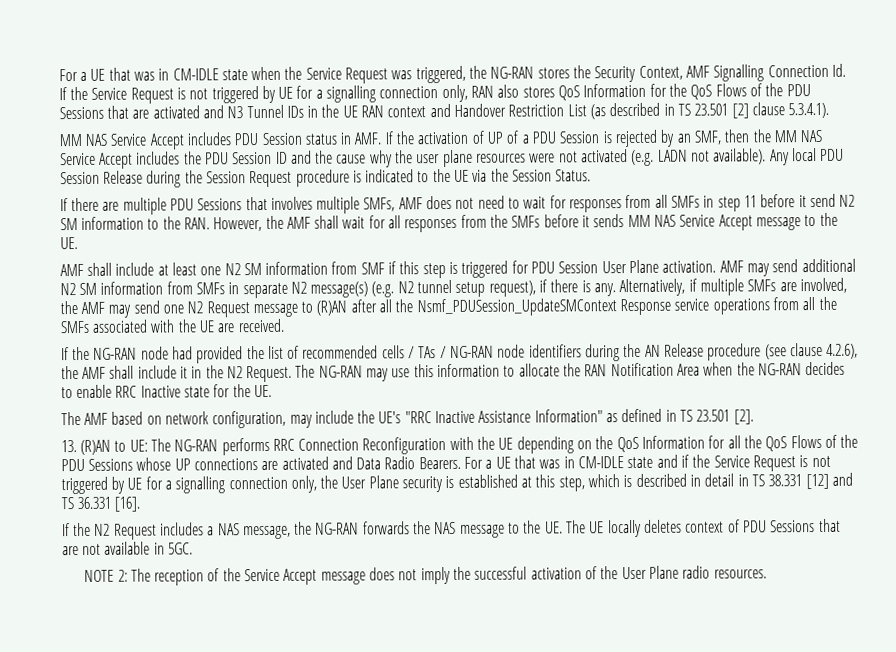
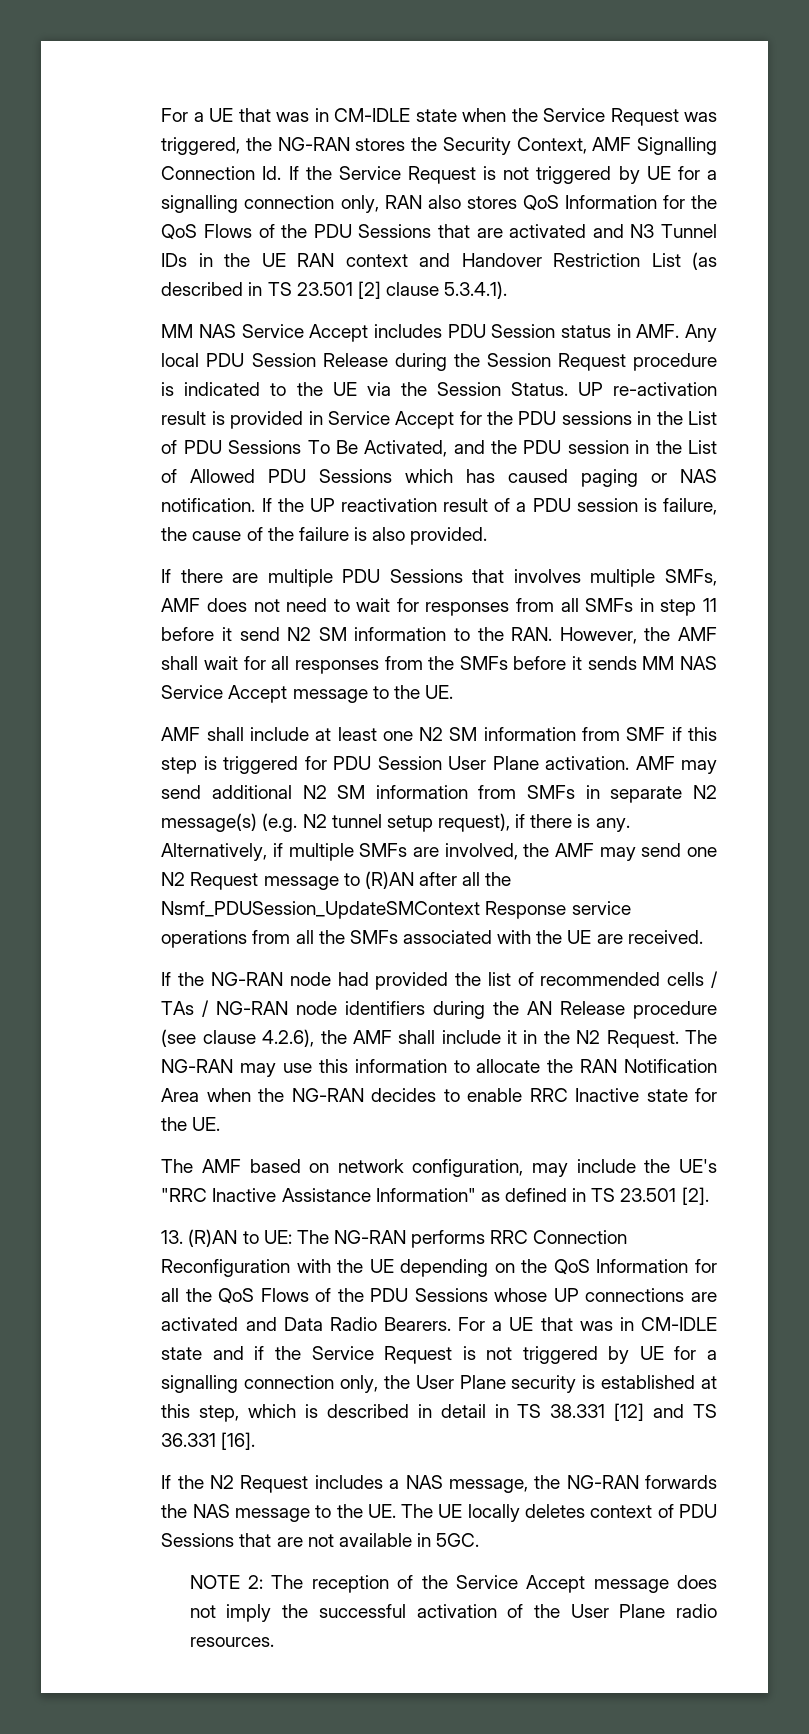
[384,129,824,148] [59,148,767,169] If the activation of UP of a PDU Session is rejected by an SMF, then the MM NAS Service Accept includes the PDU Session ID and the cause why the user plane resources were not activated (e.g. LADN not available). -> (680, 331) none
(592, 175) none -> [577,382,717,396] [161,411,717,429] [161,440,717,457] [161,469,717,487] [161,498,717,515] [161,527,488,545] UP re-activation result is provided in Service Accept for the PDU sessions in the List of PDU Sessions To Be Activated, and the PDU session in the List of Allowed PDU Sessions which has caused paging or NAS notification. If the UP reactivation result of a PDU session is failure, the cause of the failure is also provided.

